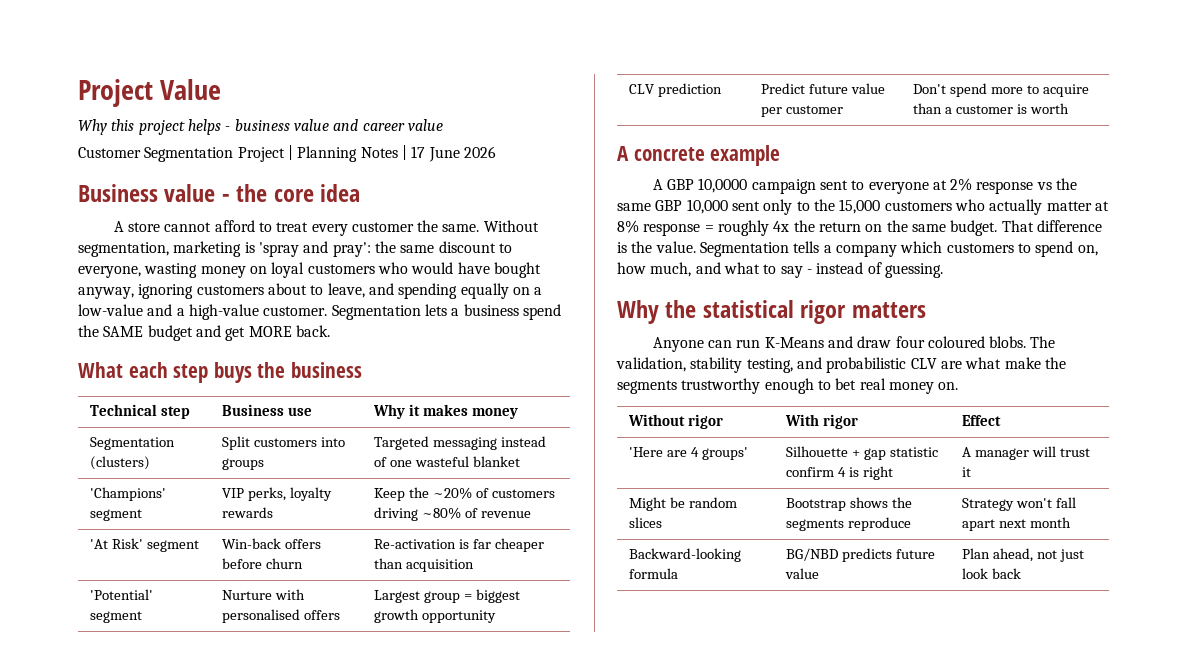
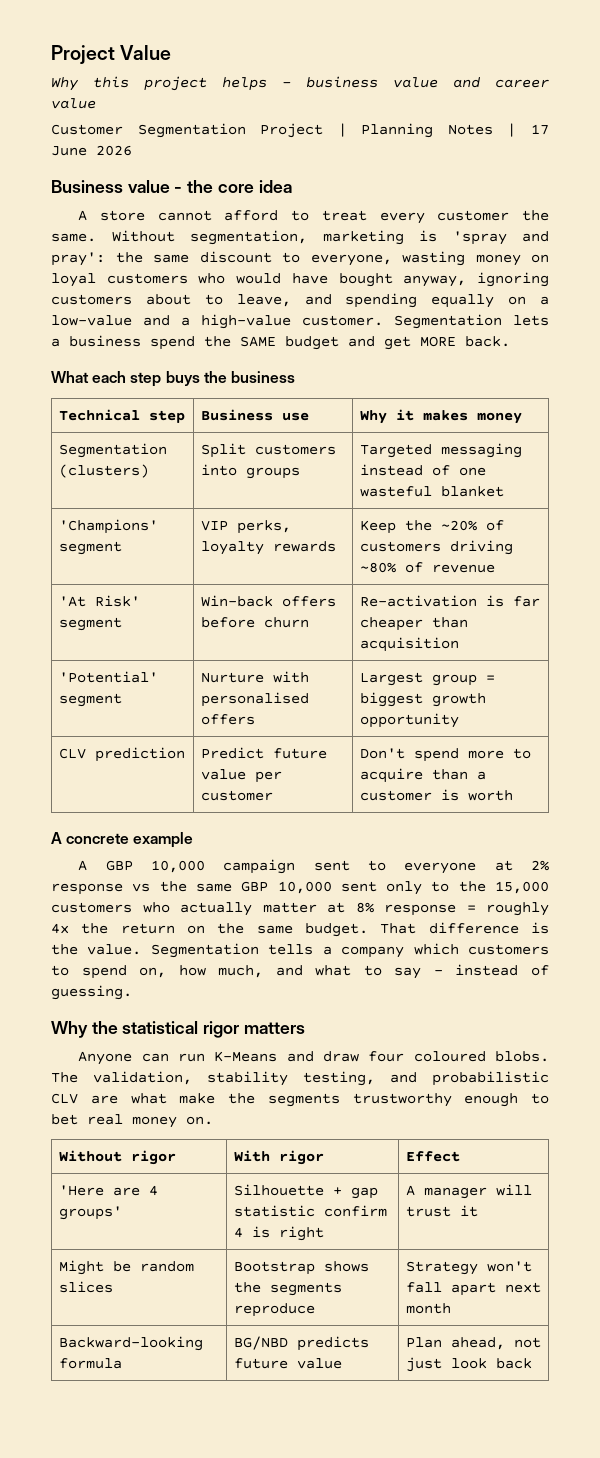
[698,178,748,193] 10,0000 -> [151,860,206,873] 10,000

